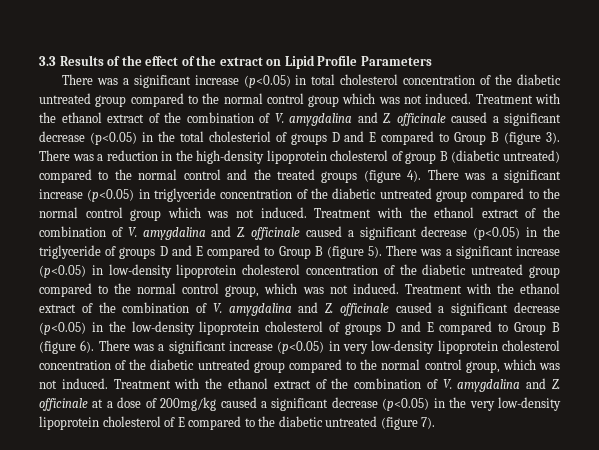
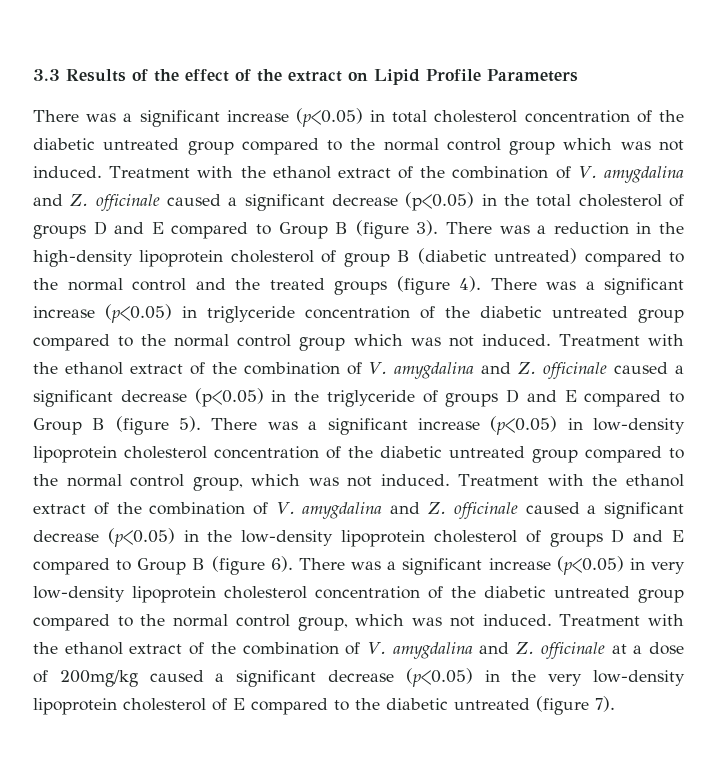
[208,131,271,142] cholesteriol -> [578,194,662,207] cholesterol

